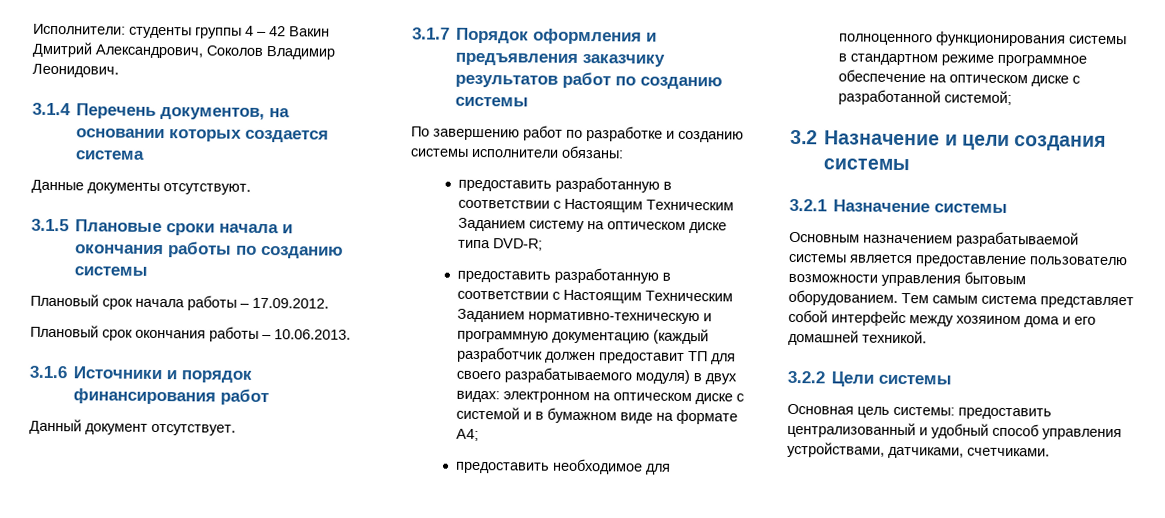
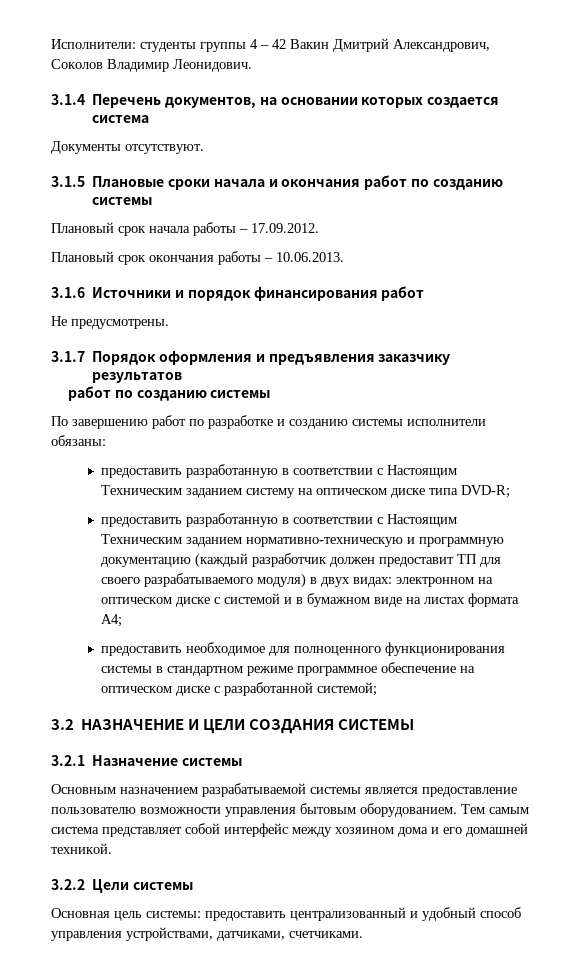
[31,179,160,195] Данные документы -> [51,141,121,154] Документы
[167,241,233,258] работы -> [364,175,408,190] работ
[29,418,236,436] Данный документ отсутствует. -> [51,316,169,329] Не предусмотрены.
(559, 81) none -> (183, 377) //
[458,217,527,232] Заданием -> [186,488,243,498] заданием
[457,308,526,323] Заданием -> [186,537,243,547] заданием
[676,409,739,425] формате -> [424,593,520,607] листах формата
[824,130,1107,151] [823,158,911,171] Назначение и цели создания системы -> [81,719,415,734] НАЗНАЧЕНИЕ И ЦЕЛИ СОЗДАНИЯ СИСТЕМЫ

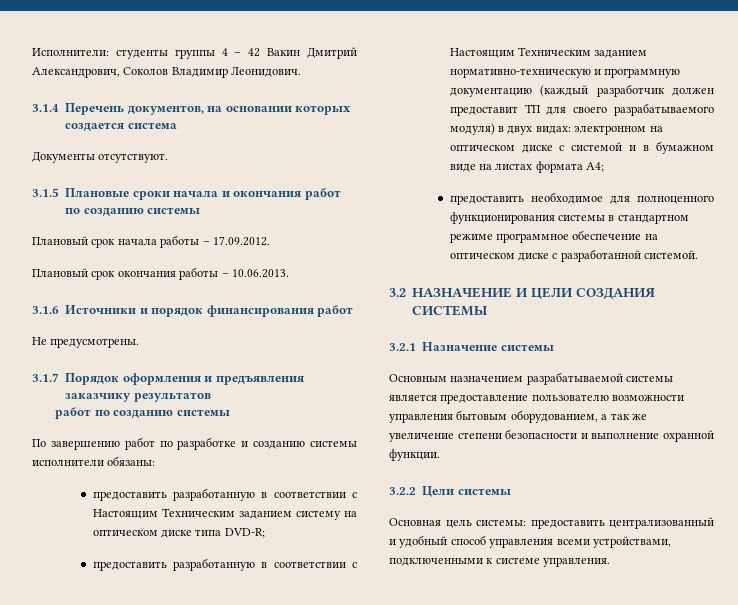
[317,682,378,696] системой; -> [644,250,699,259] системой.
[360,803,529,817] [51,823,528,837] [51,843,112,854] оборудованием. Тем самым система представляет собой интерфейс между хозяином дома и его домашней техникой. -> [510,410,647,423] [389,429,714,442] [389,449,440,461] оборудованием, а так же увеличение степени безопасности и выполнение охранной функции.
[126,927,363,941] устройствами, датчиками, счетчиками. -> [556,536,671,548] [389,557,611,567] всеми устройствами, подключенными к системе управления.

